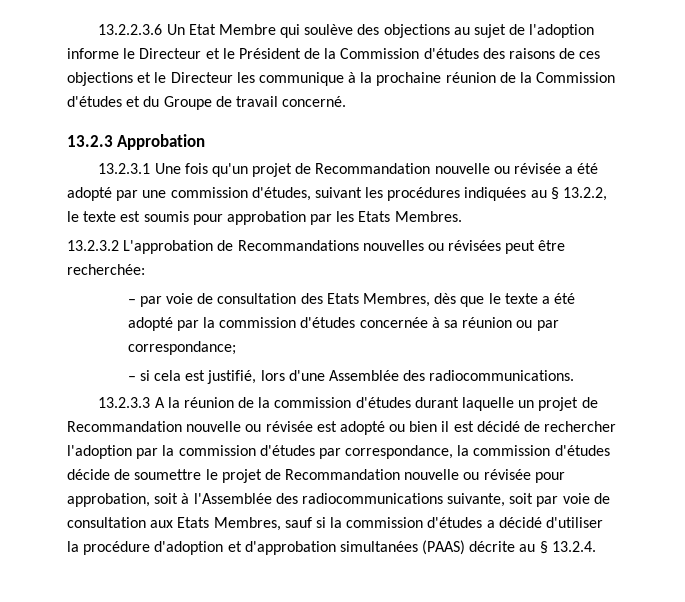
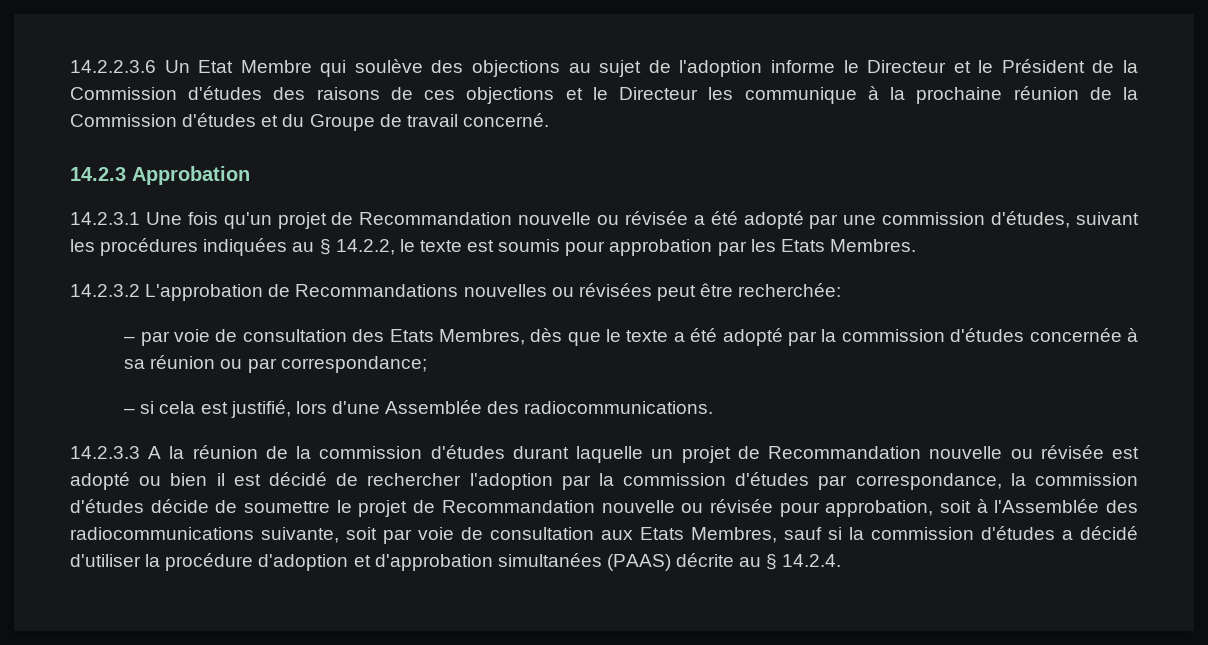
[98,24,163,35] 13.2.2.3.6 -> [70,60,156,73] 14.2.2.3.6
[67,135,113,147] 13.2.3 -> [70,167,126,181] 14.2.3
[98,163,151,174] 13.2.3.1 -> [70,212,140,225] 14.2.3.1
[563,187,608,201] 13.2.2, -> [335,239,395,255] 14.2.2,
[67,240,119,251] 13.2.3.2 -> [70,284,140,297] 14.2.3.2
[98,397,151,408] 13.2.3.3 -> [70,446,140,459] 14.2.3.3
[551,541,596,552] 13.2.4. -> [782,554,842,567] 14.2.4.

